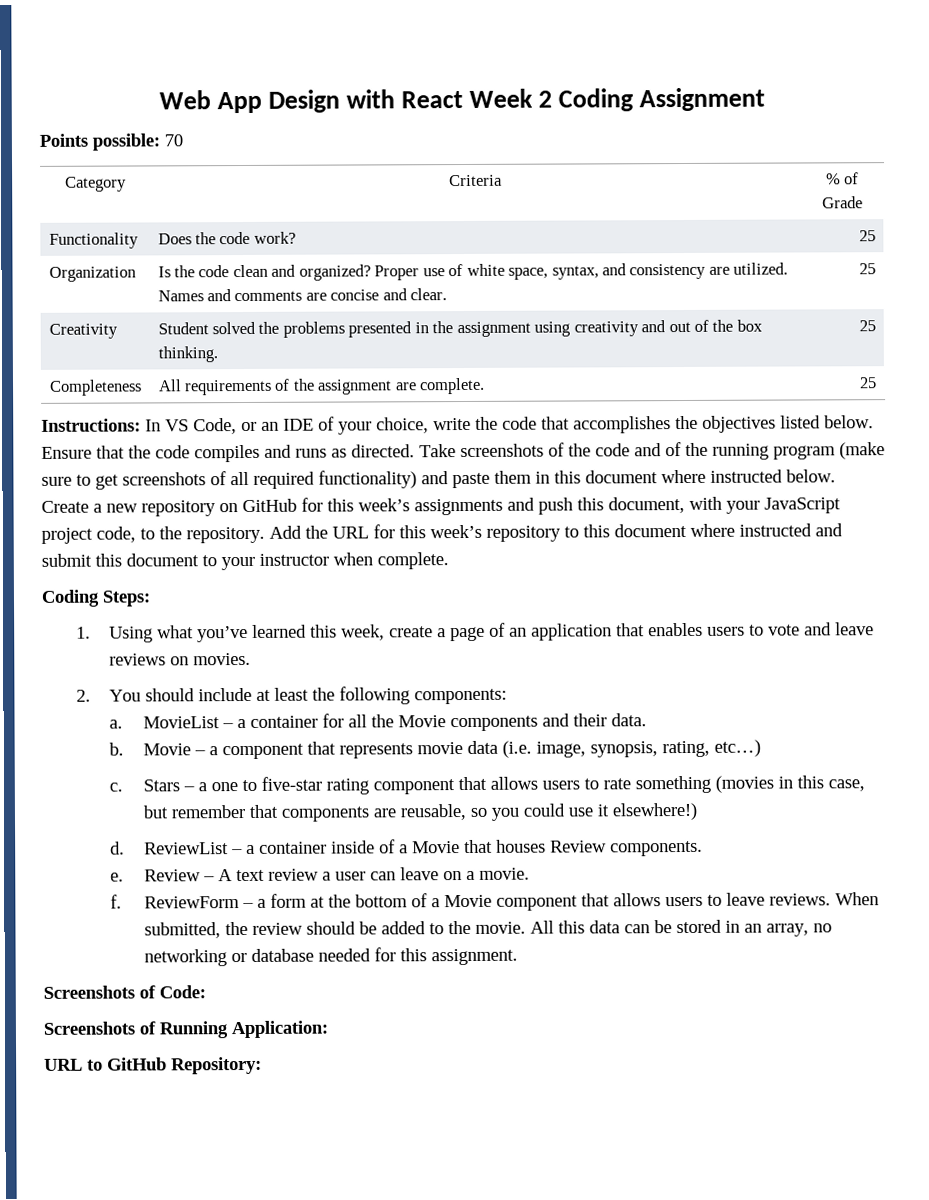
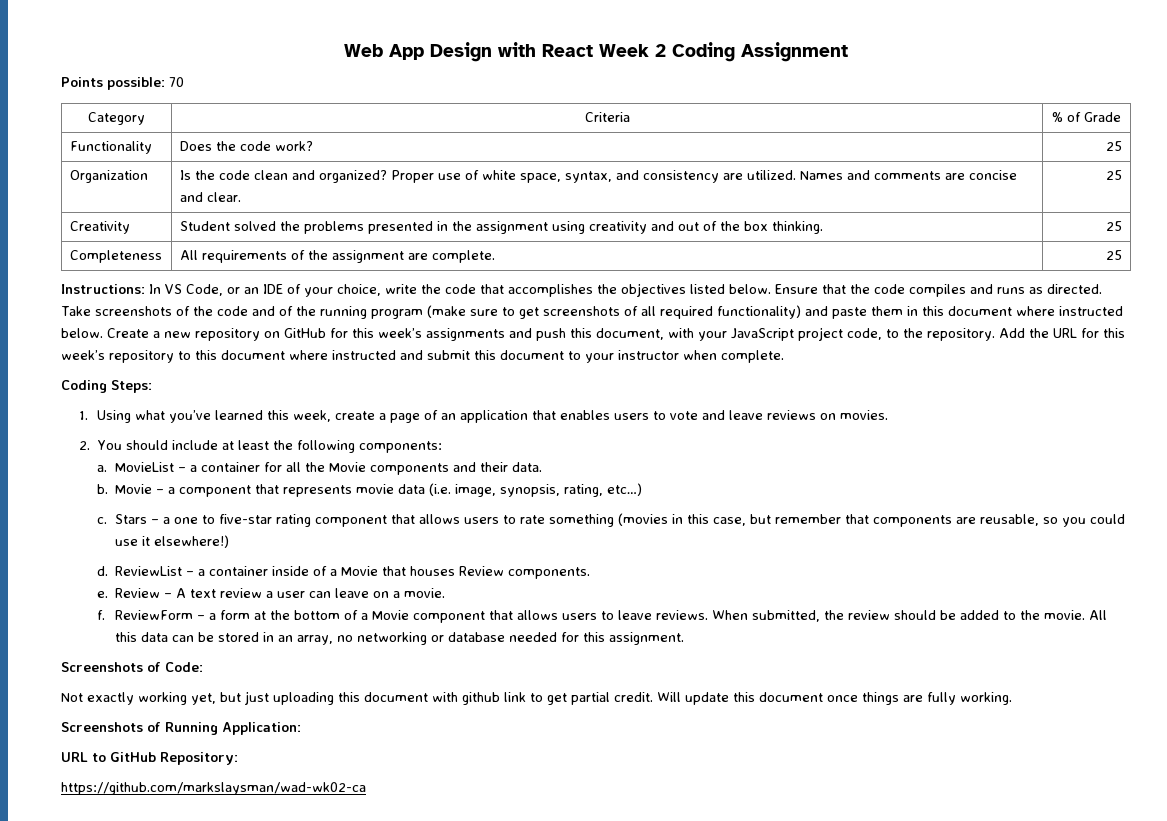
(206, 992) none -> [61,691,1012,705] // Not exactly working yet, but just uploading this document with github link to get partial credit. Will update this document once things are fully working.
(262, 1065) none -> [61,782,366,795] // https://github.com/markslaysman/wad-wk02-ca

